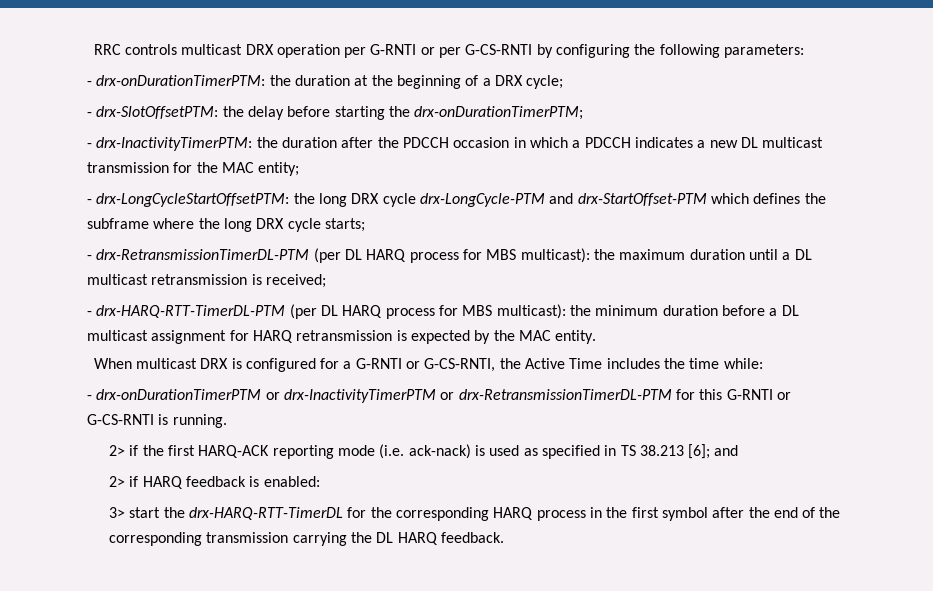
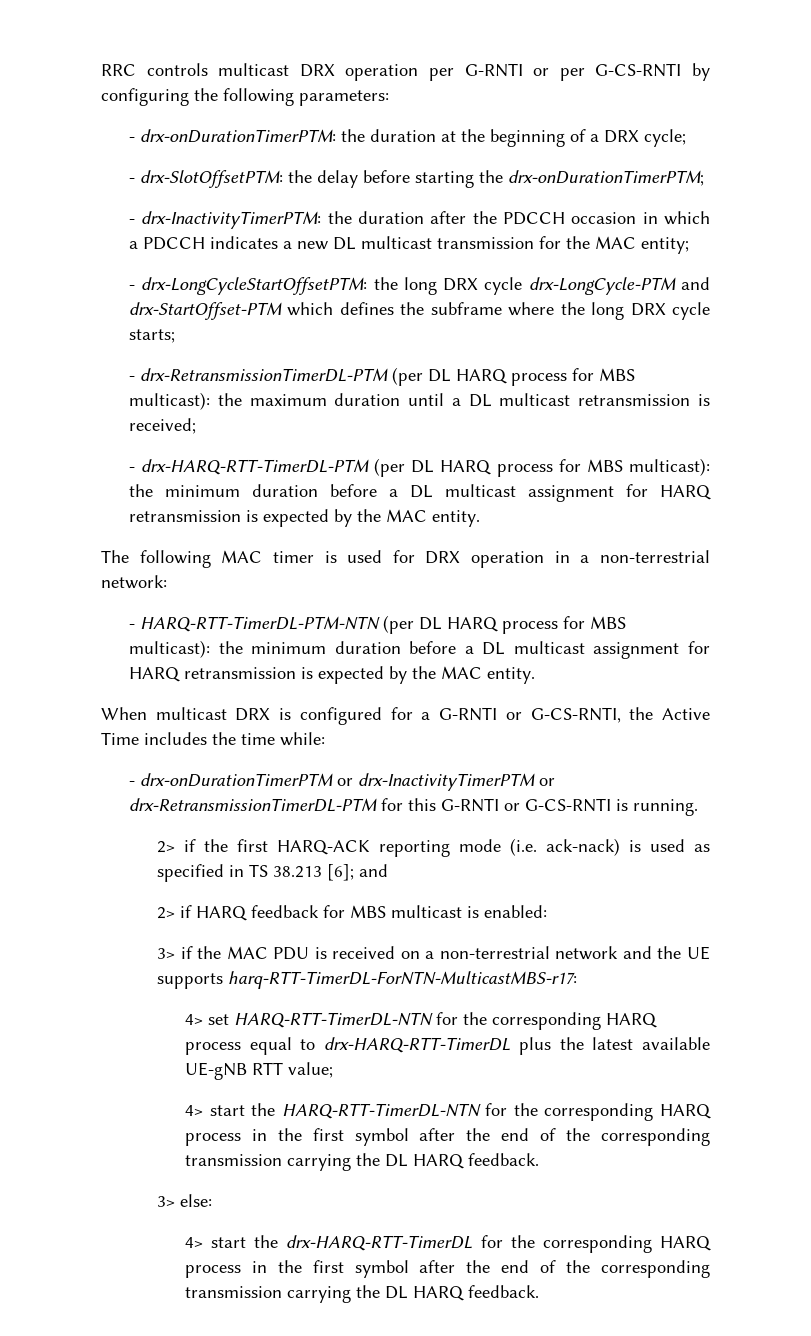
(597, 337) none -> [101,550,710,568] [101,575,167,589] [128,615,626,634] [128,640,710,659] [128,666,535,684] // The following MAC timer is used for DRX operation in a non-terrestrial network: // - HARQ-RTT-TimerDL-PTM-NTN (per DL HARQ process for MBS multicast): the minimum duration before a DL multicast assignment for HARQ retransmission is expected by the MAC entity.
(246, 481) none -> [322,905,462,918] for MBS multicast
(126, 512) none -> [180,946,711,960] [156,971,577,989] [184,1012,657,1030] [184,1037,711,1055] [184,1062,333,1080] [184,1103,711,1121] [184,1128,710,1146] [184,1153,539,1171] [156,1194,212,1207] [184,1237,203,1248] if the MAC PDU is received on a non-terrestrial network and the UE supports harq-RTT-TimerDL-ForNTN-MulticastMBS-r17: // 4> set HARQ-RTT-TimerDL-NTN for the corresponding HARQ process equal to drx-HARQ-RTT-TimerDL plus the latest available UE-gNB RTT value; // 4> start the HARQ-RTT-TimerDL-NTN for the corresponding HARQ process in the first symbol after the end of the corresponding transmission carrying the DL HARQ feedback. // 3> else: // 4>

